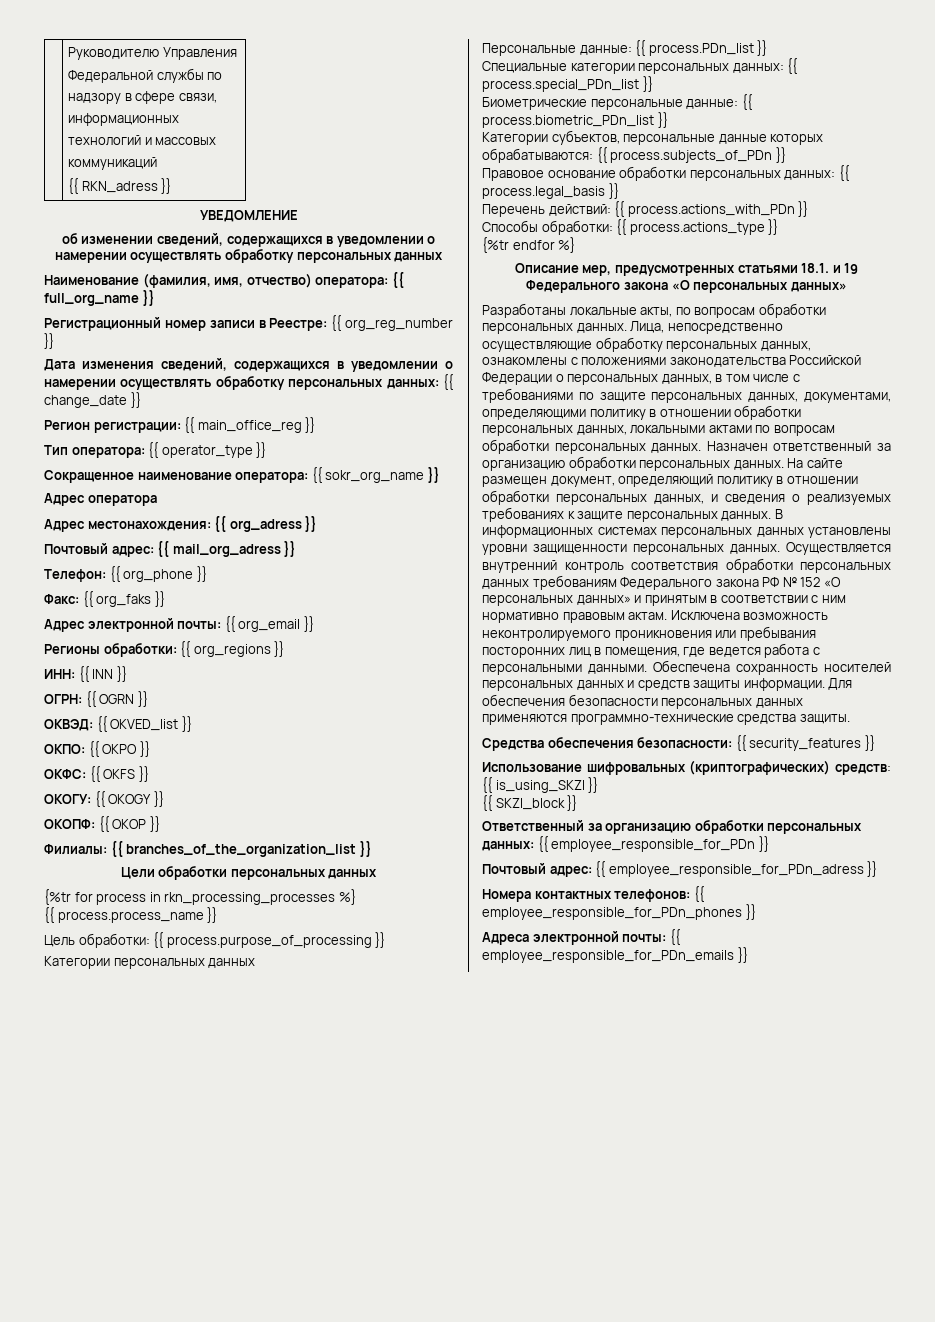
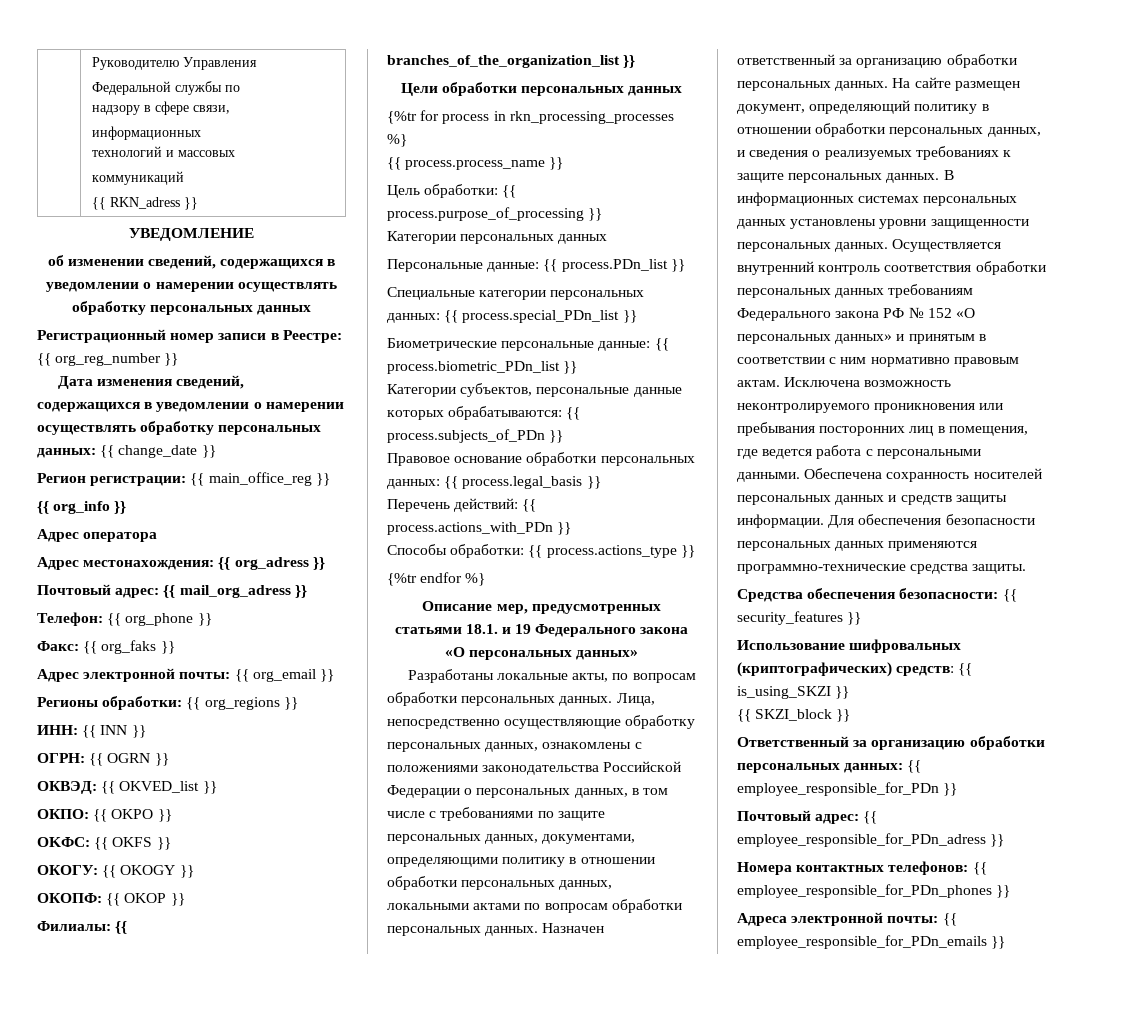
[44,272,404,288] [44,290,155,306] // Наименование (фамилия, имя, отчество) оператора: {{ full_org_name }} -> (312, 310) none
[44,442,267,458] [44,467,425,483] Тип оператора: {{ operator_type }} // Сокращенное наименование оператора: {{ sokr_org_name -> [37,501,111,514] {{ org_info

